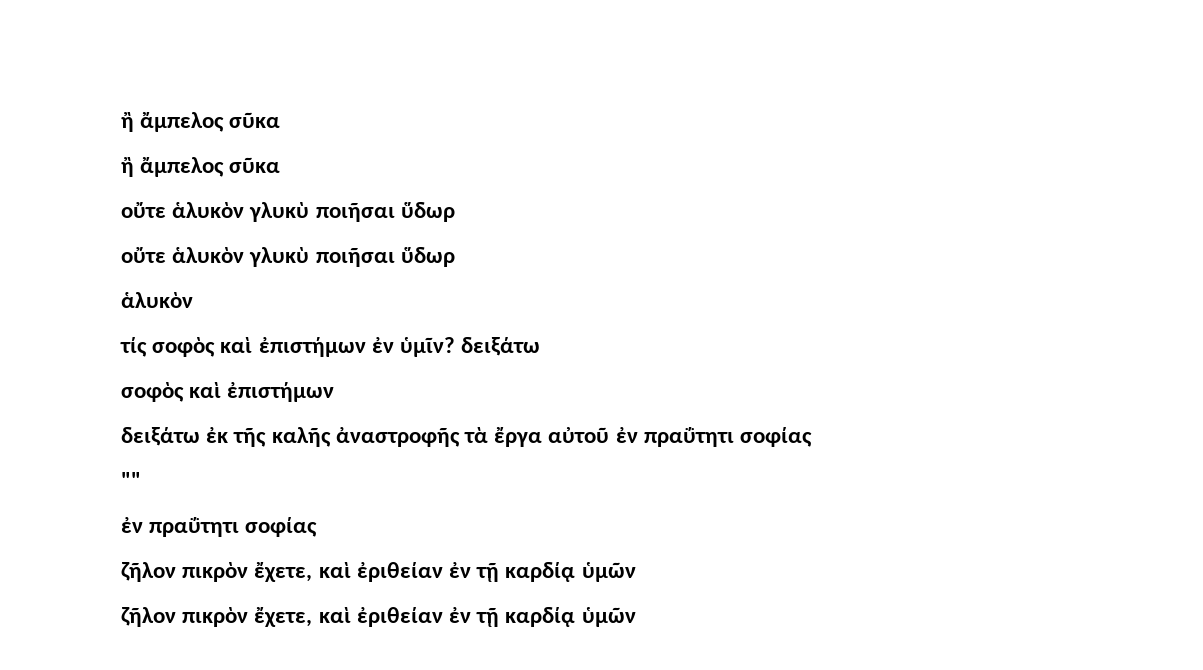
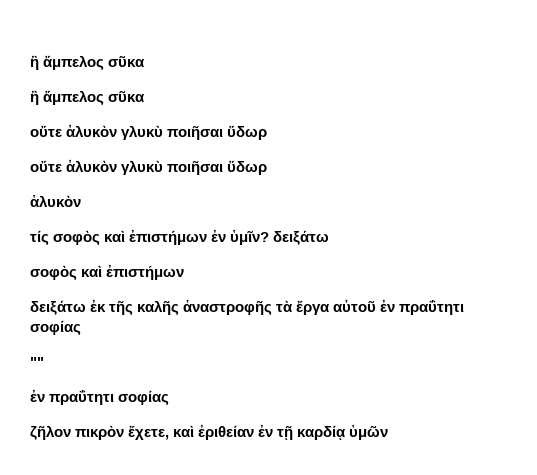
[121,607,636,627] // ζῆλον πικρὸν ἔχετε, καὶ ἐριθείαν ἐν τῇ καρδίᾳ ὑμῶν -> (389, 432) none

